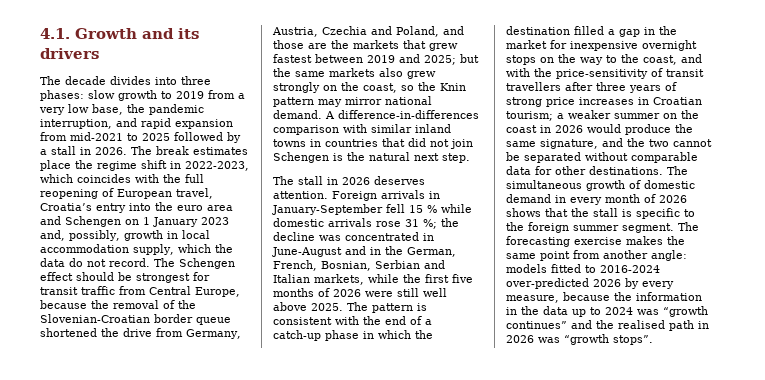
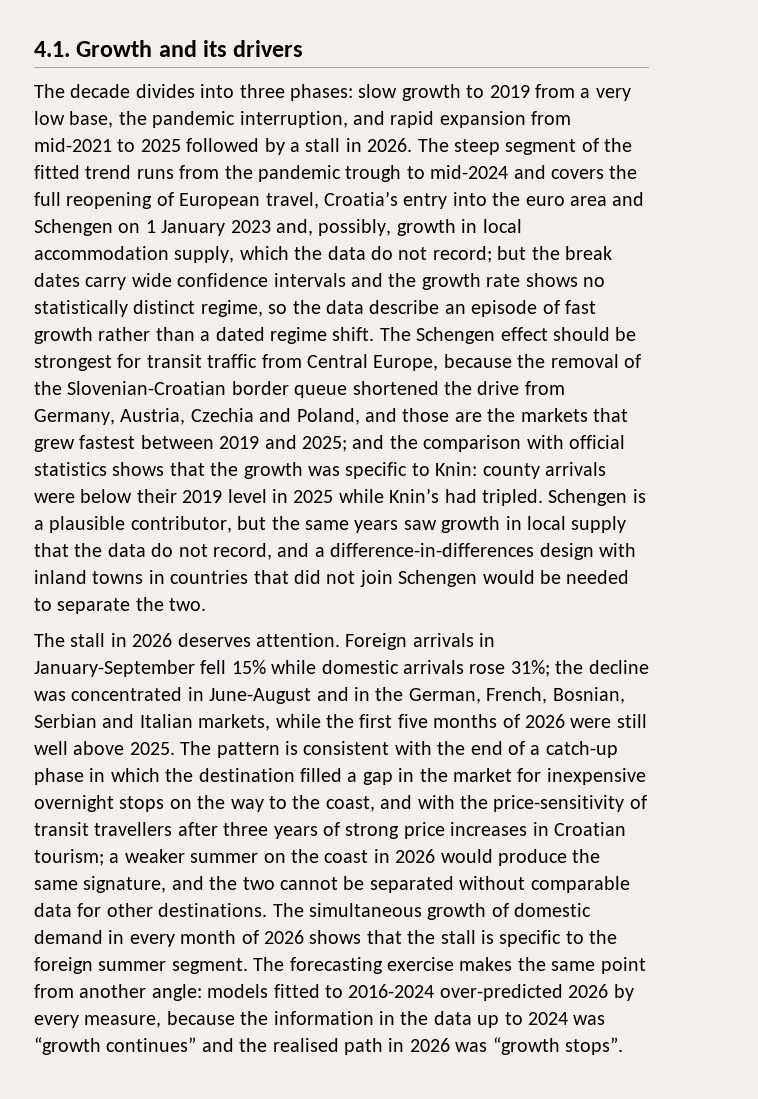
[156,146,248,155] [40,160,249,171] [40,174,159,183] break estimates place the regime shift in 2022-2023, which coincides with -> [453,138,633,155] [34,165,604,182] steep segment of the fitted trend runs from the pandemic trough to mid-2024 and covers
[109,258,150,267] record. -> [432,246,612,263] [34,273,605,290] [34,300,596,317] [34,327,375,344] record; but the break dates carry wide confidence intervals and the growth rate shows no statistically distinct regime, so the data describe an episode of fast growth rather than a dated regime shift.
[460,54,479,63] [273,68,436,79] [273,82,466,93] [273,96,432,107] [273,110,479,119] [273,124,412,135] but the same markets also grew strongly on the coast, so the Knin pattern may mirror national demand. A difference-in-differences comparison with similar -> [352,435,625,452] [34,462,606,479] [34,488,646,506] [34,516,627,533] [34,543,636,560] and the comparison with official statistics shows that the growth was specific to Knin: county arrivals were below their 2019 level in 2025 while Knin’s had tripled. Schengen is a plausible contributor, but the same years saw growth in local supply that the data do not record, and a difference-in-differences design with
[333,152,470,163] is the natural next step. -> [482,570,630,584] [34,597,207,614] would be needed to separate the two.
[409,205,437,213] 15 % -> [231,660,266,674] 15%
[405,219,437,229] 31 %; -> [510,660,550,677] 31%;

